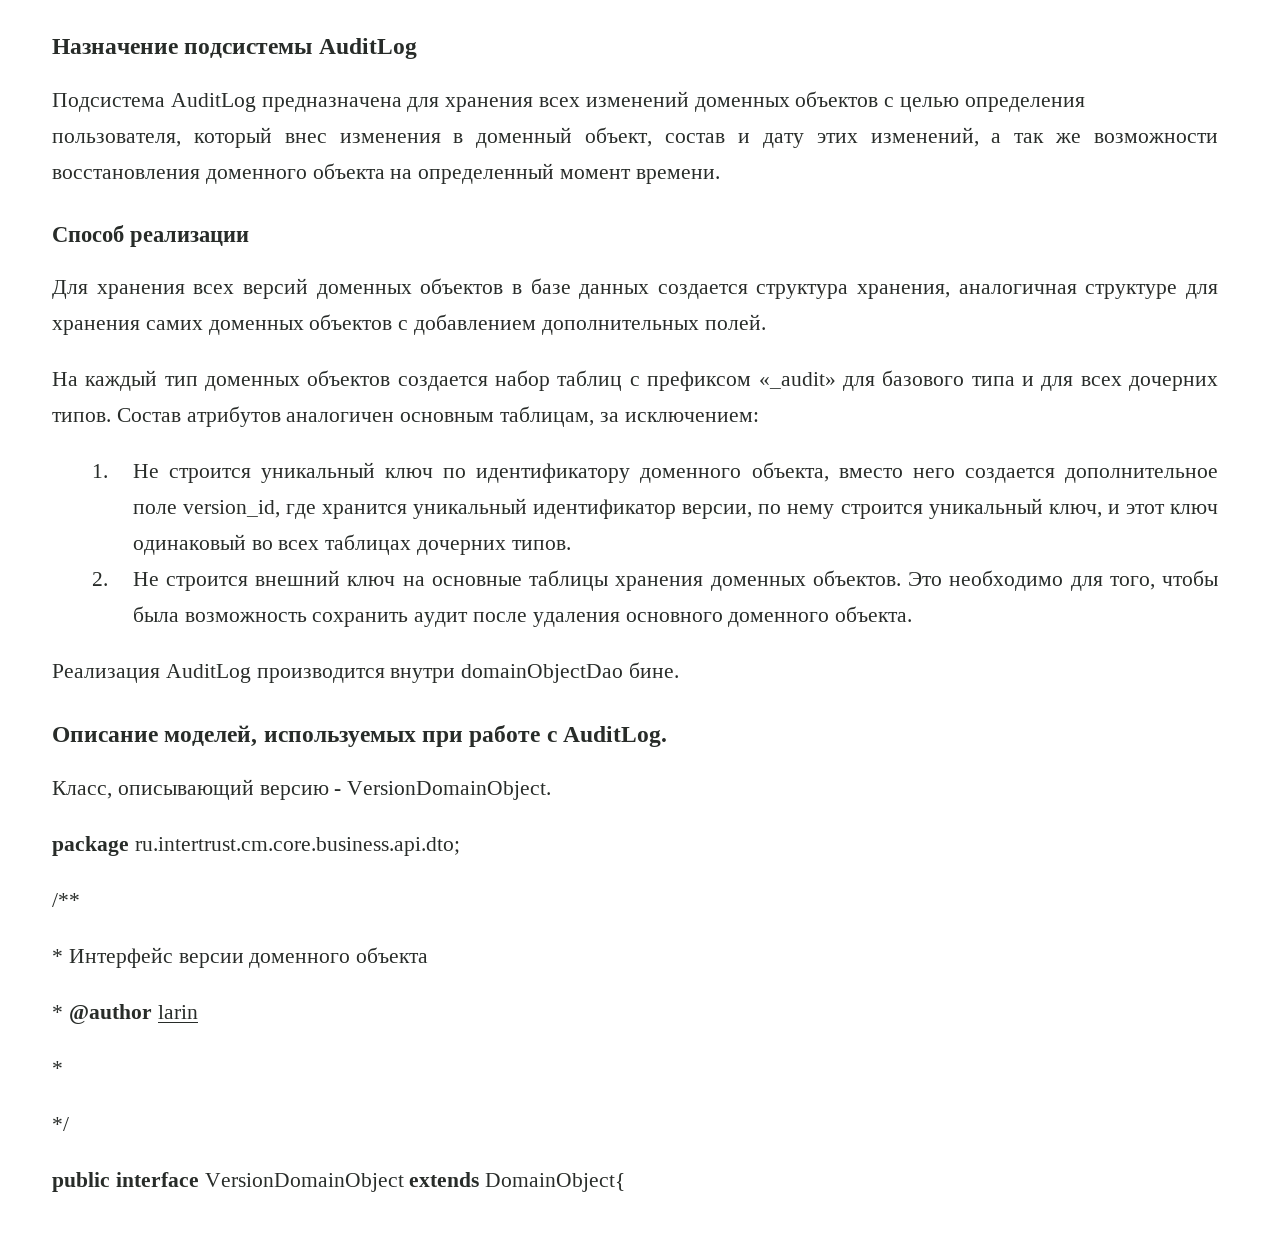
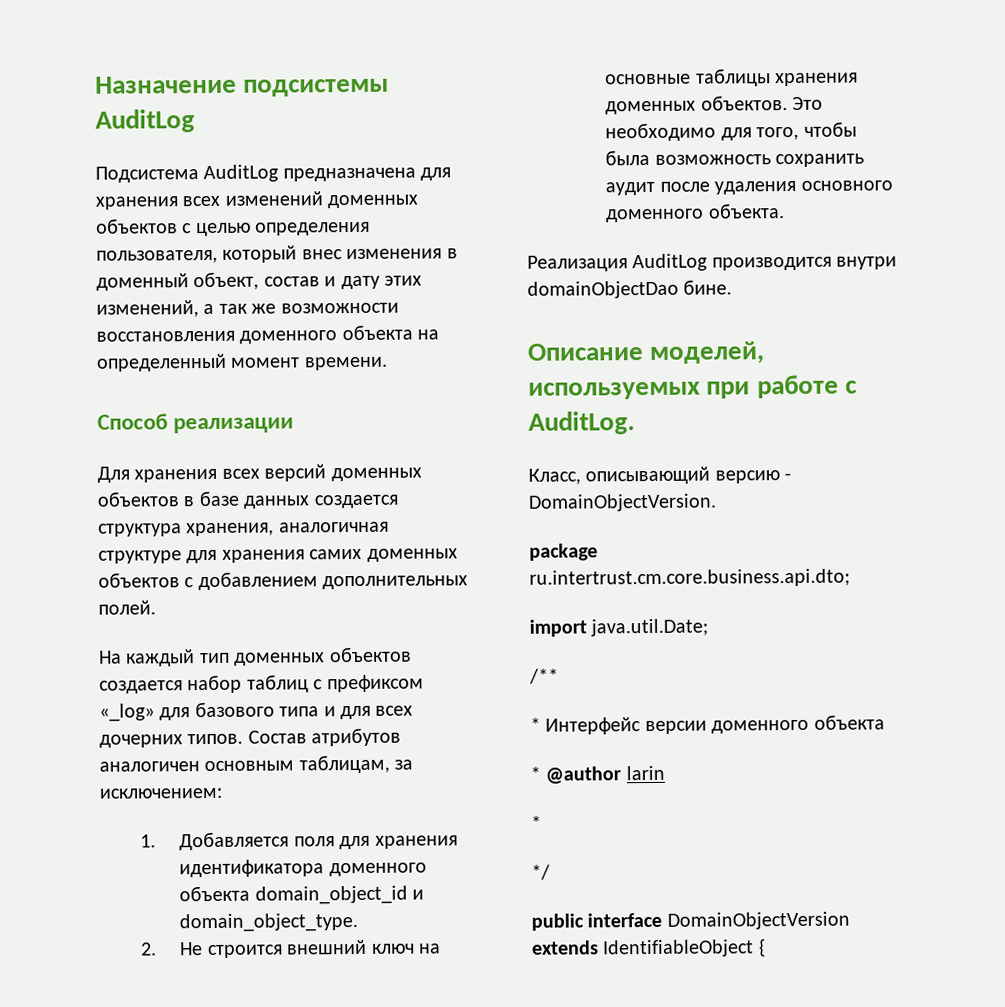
[758,372,836,389] «_audit» -> [99,703,155,722] «_log»
[132,462,1218,483] [132,498,1219,519] [132,534,571,555] Не строится уникальный ключ по идентификатору доменного объекта, вместо него создается дополнительное поле version_id, где хранится уникальный идентификатор версии, по нему строится уникальный ключ, и этот ключ одинаковый во всех таблицах дочерних типов. -> [179,831,458,851] [179,859,427,878] [179,885,425,905] [179,912,359,933] Добавляется поля для хранения идентификатора доменного объекта domain_object_id и domain_object_type.
[347,781,552,800] VersionDomainObject. -> [528,493,717,512] DomainObjectVersion.
(460, 846) none -> [529,618,709,637] // import java.util.Date;
[204,1172,626,1192] VersionDomainObject extends DomainObject{ -> [666,911,850,930] [531,938,766,958] DomainObjectVersion extends IdentifiableObject {

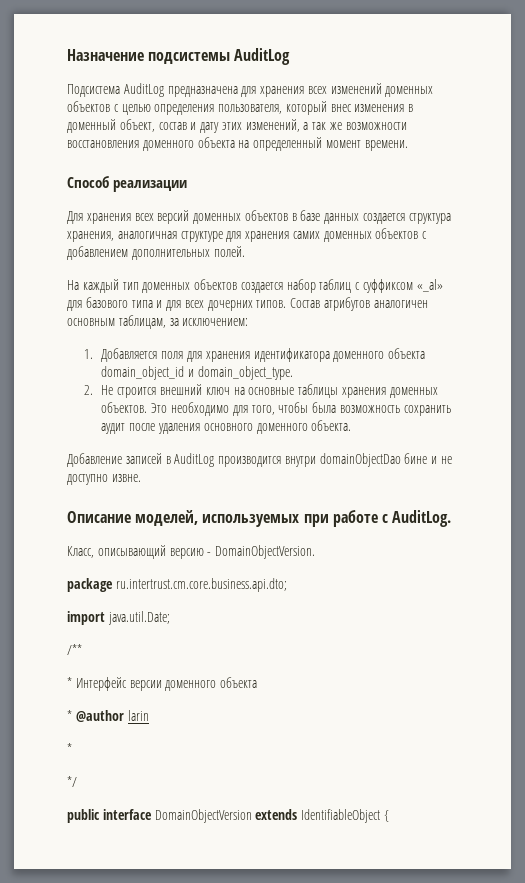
[326,674,424,693] [99,703,155,722] префиксом «_log» -> [363,279,443,293] суффиксом «_al»
[527,255,628,272] Реализация -> [67,453,171,467] Добавление записей в
[683,279,733,295] бине. -> [404,453,453,464] [67,474,141,485] бине и не доступно извне.

